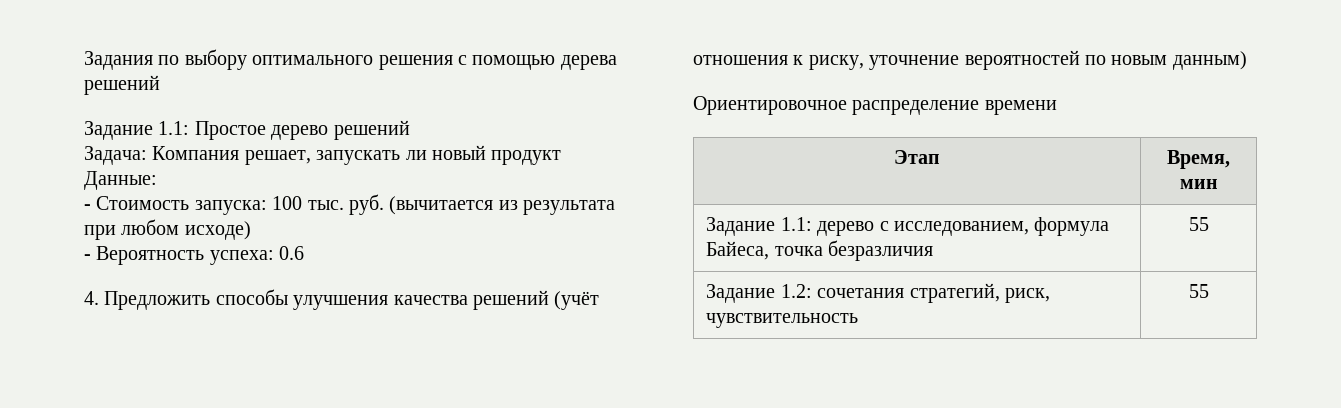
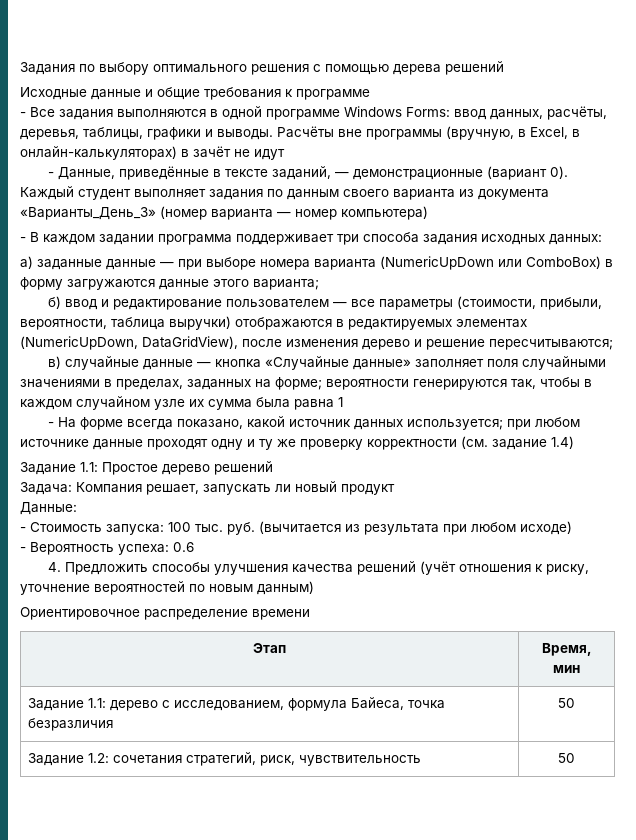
(160, 85) none -> [20,87,370,100] [20,106,607,120] [20,126,580,140] [20,146,285,160] [48,166,569,180] [20,186,549,200] [20,206,428,220] [20,232,602,245] [20,256,613,270] [20,277,319,290] [48,296,603,310] [20,316,527,330] [20,336,613,350] [48,356,607,370] [20,377,592,390] [20,396,343,410] [48,416,581,430] [20,436,574,450] // Исходные данные и общие требования к программе // - Все задания выполняются в одной программе Windows Forms: ввод данных, расчёты, деревья, таблицы, графики и выводы. Расчёты вне программы (вручную, в Excel, в онлайн-калькуляторах) в зачёт не идут // - Данные, приведённые в тексте заданий, — демонстрационные (вариант 0). Каждый студент выполняет задания по данным своего варианта из документа «Варианты_День_3» (номер варианта — номер компьютера) // - В каждом задании программа поддерживает три способа задания исходных данных: // а) заданные данные — при выборе номера варианта (NumericUpDown или ComboBox) в форму загружаются данные этого варианта; // б) ввод и редактирование пользователем — все параметры (стоимости, прибыли, вероятности, таблица выручки) отображаются в редактируемых элементах (NumericUpDown, DataGridView), после изменения дерево и решение пересчитываются; // в) случайные данные — кнопка «Случайные данные» заполняет поля случайными значениями в пределах, заданных на форме; вероятности генерируются так, чтобы в каждом случайном узле их сумма была равна 1 // - На форме всегда показано, какой источник данных используется; при любом источнике данные проходят одну и ту же проверку корректности (см. задание 1.4)
[1188,217,1209,231] 55 -> [558,698,575,708] 50
[1188,284,1209,298] 55 -> [558,753,575,763] 50

